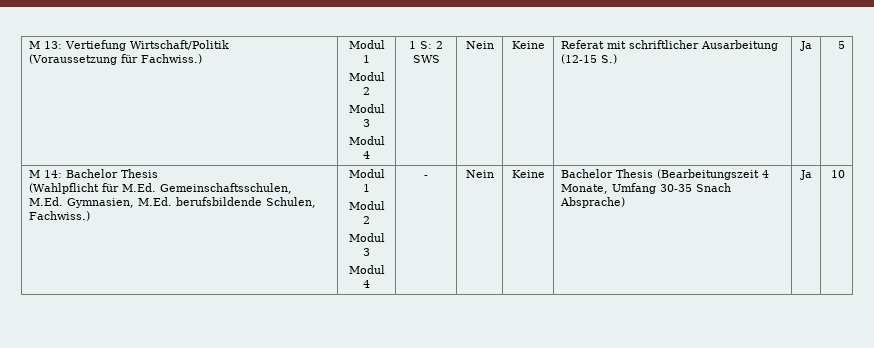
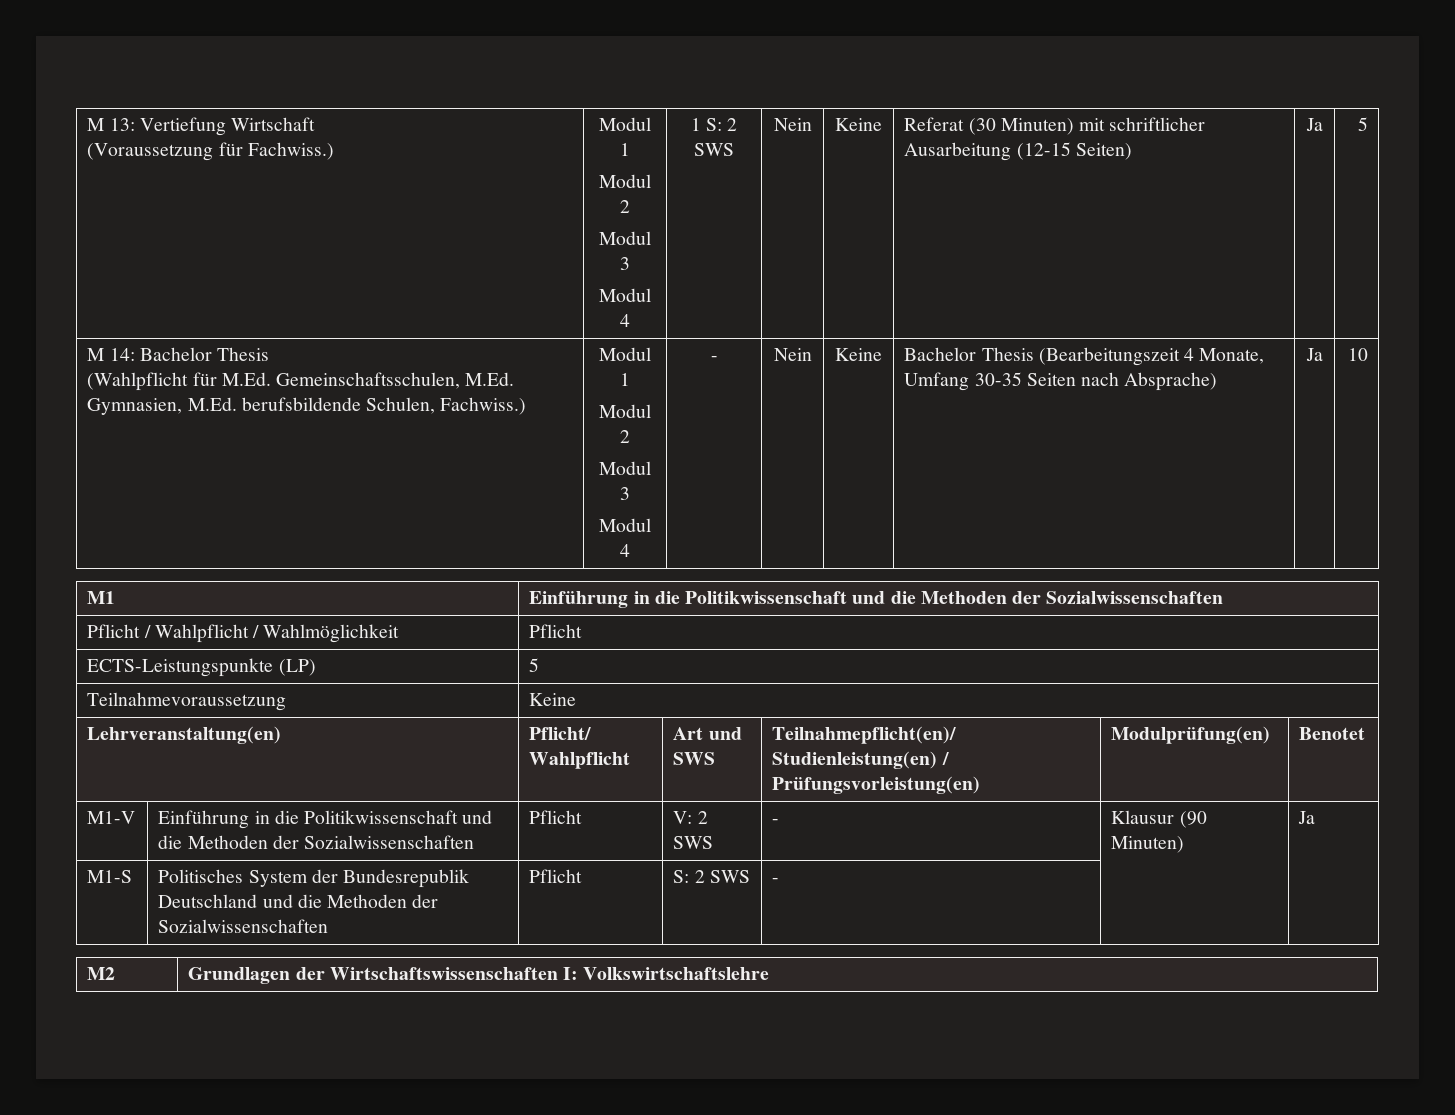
[130,40,230,50] Wirtschaft/Politik -> [231,117,316,131] Wirtschaft
(605, 44) none -> [968,118,1074,135] (30 Minuten)
[601,54,618,64] S.) -> [1075,143,1132,160] Seiten)
[696,183,732,192] Snach -> [1026,372,1120,386] Seiten nach
(845, 174) none -> [87,591,116,604] [529,591,1224,608] [87,624,400,643] [529,624,583,638] [87,658,316,677] [529,658,540,672] [87,692,287,711] [529,693,577,706] [87,726,282,744] [529,727,592,740] [529,752,631,769] [673,727,742,740] [673,752,716,765] [772,726,957,744] [772,751,949,769] [772,776,981,794] [1111,726,1271,744] [1299,727,1366,740] [87,811,136,824] [158,810,493,829] [158,835,475,849] [529,810,583,824] [673,811,708,824] [673,836,714,849] [772,819,780,824] [1111,810,1207,828] [1111,836,1185,853] [1298,811,1316,824] [87,870,133,883] [158,869,470,888] [158,894,439,908] [158,919,329,933] [529,869,583,883] [673,870,750,883] [772,878,780,883] [87,967,116,980] [188,967,770,984] // M1 | Einführung in die Politikwissenschaft und die Methoden der Sozialwissenschaften // Pflicht / Wahlpflicht / Wahlmöglichkeit | Pflicht // ECTS-Leistungspunkte (LP) | 5 // Teilnahmevoraussetzung | Keine // Lehrveranstaltung(en) | Pflicht/ Wahlpflicht | Art und SWS | Teilnahmepflicht(en)/ Studienleistung(en) / Prüfungsvorleistung(en) | Modulprüfung(en) | Benotet // M1-V | Einführung in die Politikwissenschaft und die Methoden der Sozialwissenschaften | Pflicht | V: 2 SWS | - | Klausur (90 Minuten) | Ja // M1-S | Politisches System der Bundesrepublik Deutschland und die Methoden der Sozialwissenschaften | Pflicht | S: 2 SWS | - | | // M2 | Grundlagen der Wirtschaftswissenschaften I: Volkswirtschaftslehre

